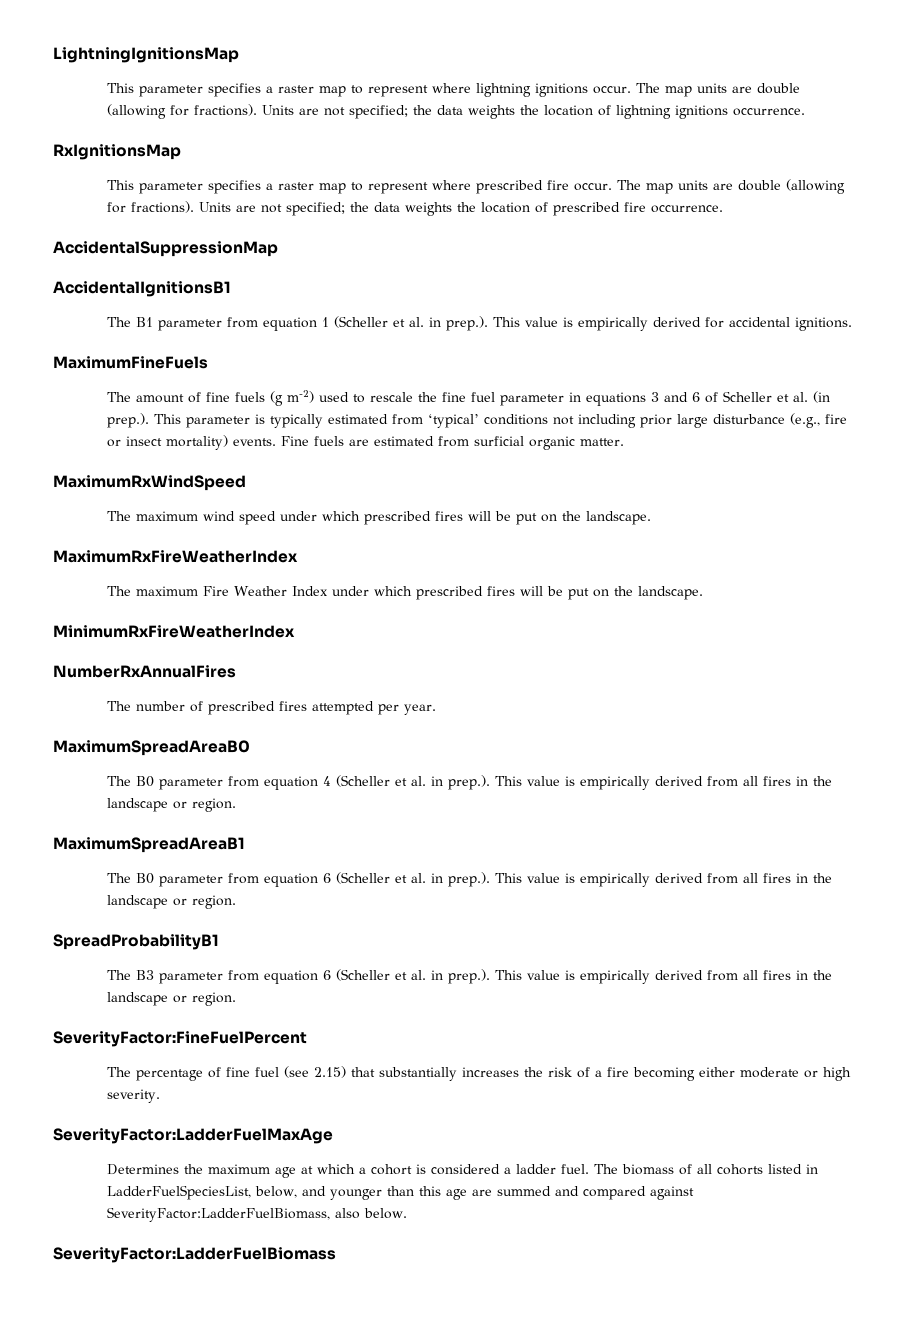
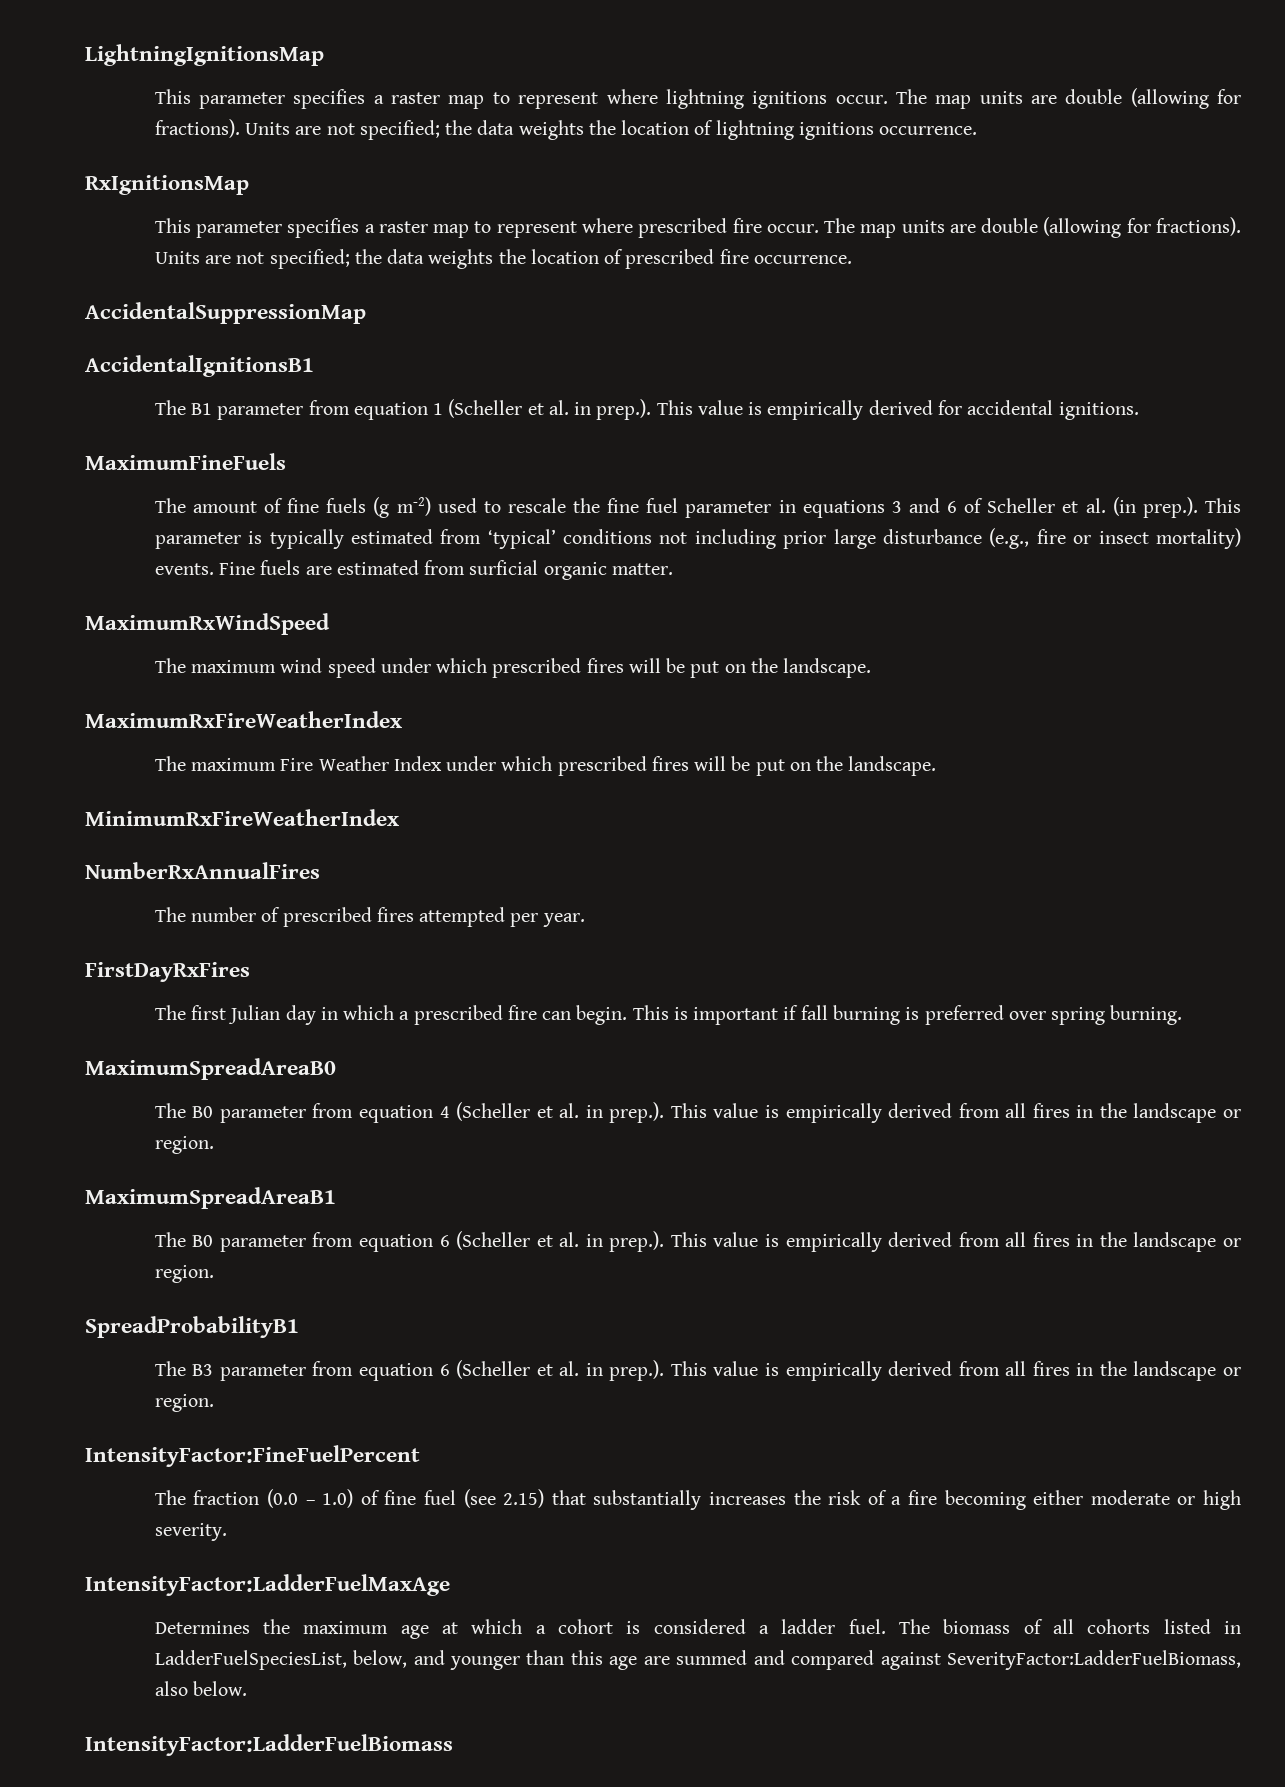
(436, 709) none -> [85,962,250,982] [154,1005,1183,1025] // FirstDayRxFires // The first Julian day in which a prescribed fire can begin. This is important if fall burning is preferred over spring burning.
[53,1031,307,1047] [106,1067,203,1081] SeverityFactor:FineFuelPercent // The percentage -> [85,1445,420,1467] [154,1489,354,1508] IntensityFactor:FineFuelPercent // The fraction (0.0 – 1.0)
[53,1128,333,1144] SeverityFactor:LadderFuelMaxAge -> [85,1574,450,1596] IntensityFactor:LadderFuelMaxAge
[53,1247,336,1263] SeverityFactor:LadderFuelBiomass -> [85,1734,453,1756] IntensityFactor:LadderFuelBiomass

